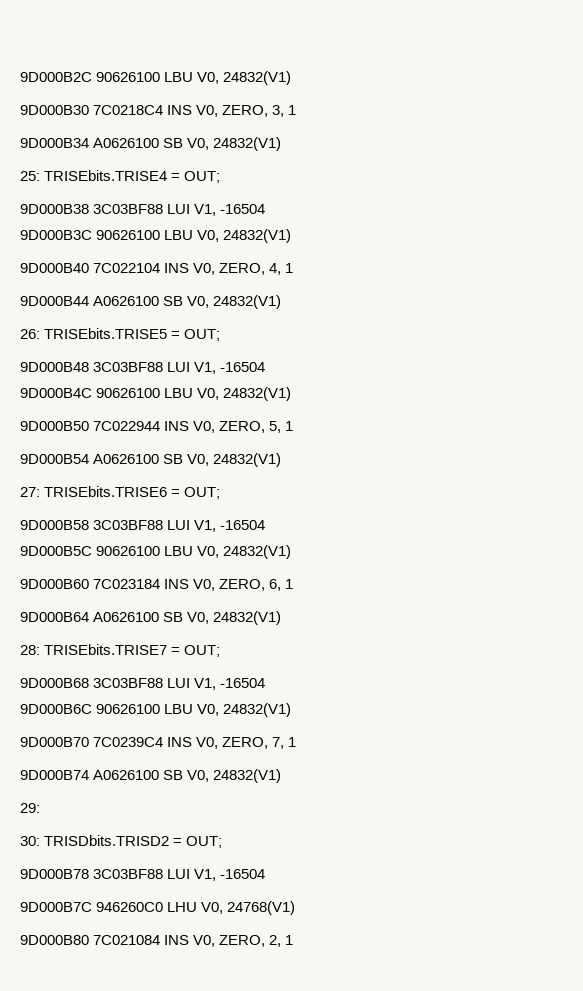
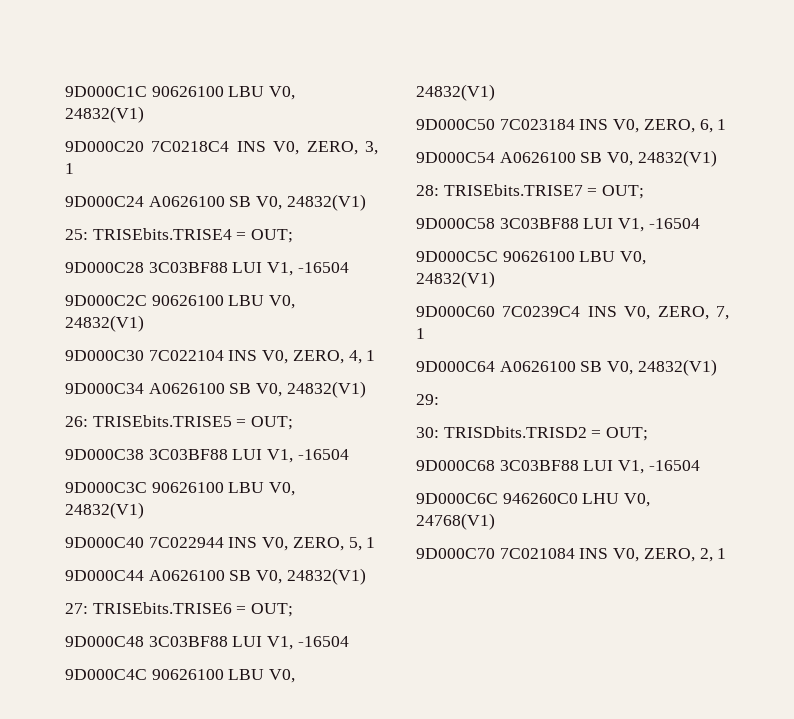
[20,71,292,85] [20,105,89,115] 9D000B2C 90626100 LBU V0, 24832(V1) // 9D000B30 -> [65,86,296,100] [65,106,144,123] [65,141,144,152] 9D000C1C 90626100 LBU V0, 24832(V1) // 9D000C20
[20,138,89,148] 9D000B34 -> [65,196,144,207] 9D000C24
[20,204,266,216] [20,229,292,243] [20,263,89,273] 9D000B38 3C03BF88 LUI V1, -16504 // 9D000B3C 90626100 LBU V0, 24832(V1) // 9D000B40 -> [65,262,349,276] [65,295,296,309] [65,315,144,332] [65,350,144,361] 9D000C28 3C03BF88 LUI V1, -16504 // 9D000C2C 90626100 LBU V0, 24832(V1) // 9D000C30
[20,296,89,306] 9D000B44 -> [65,383,144,394] 9D000C34
[20,362,266,374] [20,387,292,401] [20,421,89,431] 9D000B48 3C03BF88 LUI V1, -16504 // 9D000B4C 90626100 LBU V0, 24832(V1) // 9D000B50 -> [65,449,349,463] [65,482,296,496] [65,502,144,519] [65,537,144,548] 9D000C38 3C03BF88 LUI V1, -16504 // 9D000C3C 90626100 LBU V0, 24832(V1) // 9D000C40
[20,454,89,464] 9D000B54 -> [65,570,144,581] 9D000C44
[20,520,266,532] [20,545,292,559] [20,579,89,589] 9D000B58 3C03BF88 LUI V1, -16504 // 9D000B5C 90626100 LBU V0, 24832(V1) // 9D000B60 -> [65,636,349,650] [65,669,296,683] [416,84,495,101] [416,119,495,130] 9D000C48 3C03BF88 LUI V1, -16504 // 9D000C4C 90626100 LBU V0, 24832(V1) // 9D000C50
[20,612,89,622] 9D000B64 -> [416,152,495,163] 9D000C54
[20,678,266,690] [20,703,292,717] [20,737,89,747] 9D000B68 3C03BF88 LUI V1, -16504 // 9D000B6C 90626100 LBU V0, 24832(V1) // 9D000B70 -> [416,218,700,232] [416,251,647,265] [416,271,495,288] [416,306,495,317] 9D000C58 3C03BF88 LUI V1, -16504 // 9D000C5C 90626100 LBU V0, 24832(V1) // 9D000C60
[20,770,89,780] 9D000B74 -> [416,361,495,372] 9D000C64
[20,869,266,881] [20,902,92,912] 9D000B78 3C03BF88 LUI V1, -16504 // 9D000B7C -> [416,460,700,474] [416,493,498,504] 9D000C68 3C03BF88 LUI V1, -16504 // 9D000C6C
[20,935,89,945] 9D000B80 -> [416,548,495,559] 9D000C70

